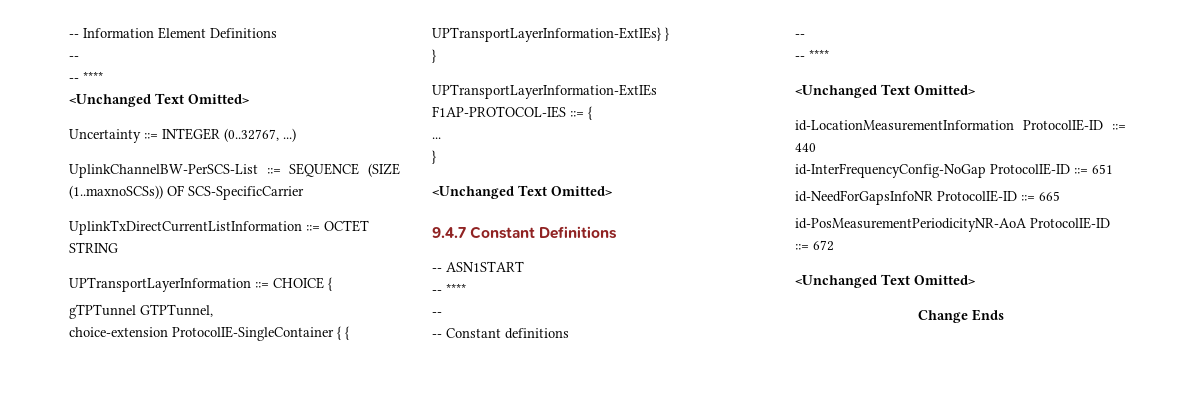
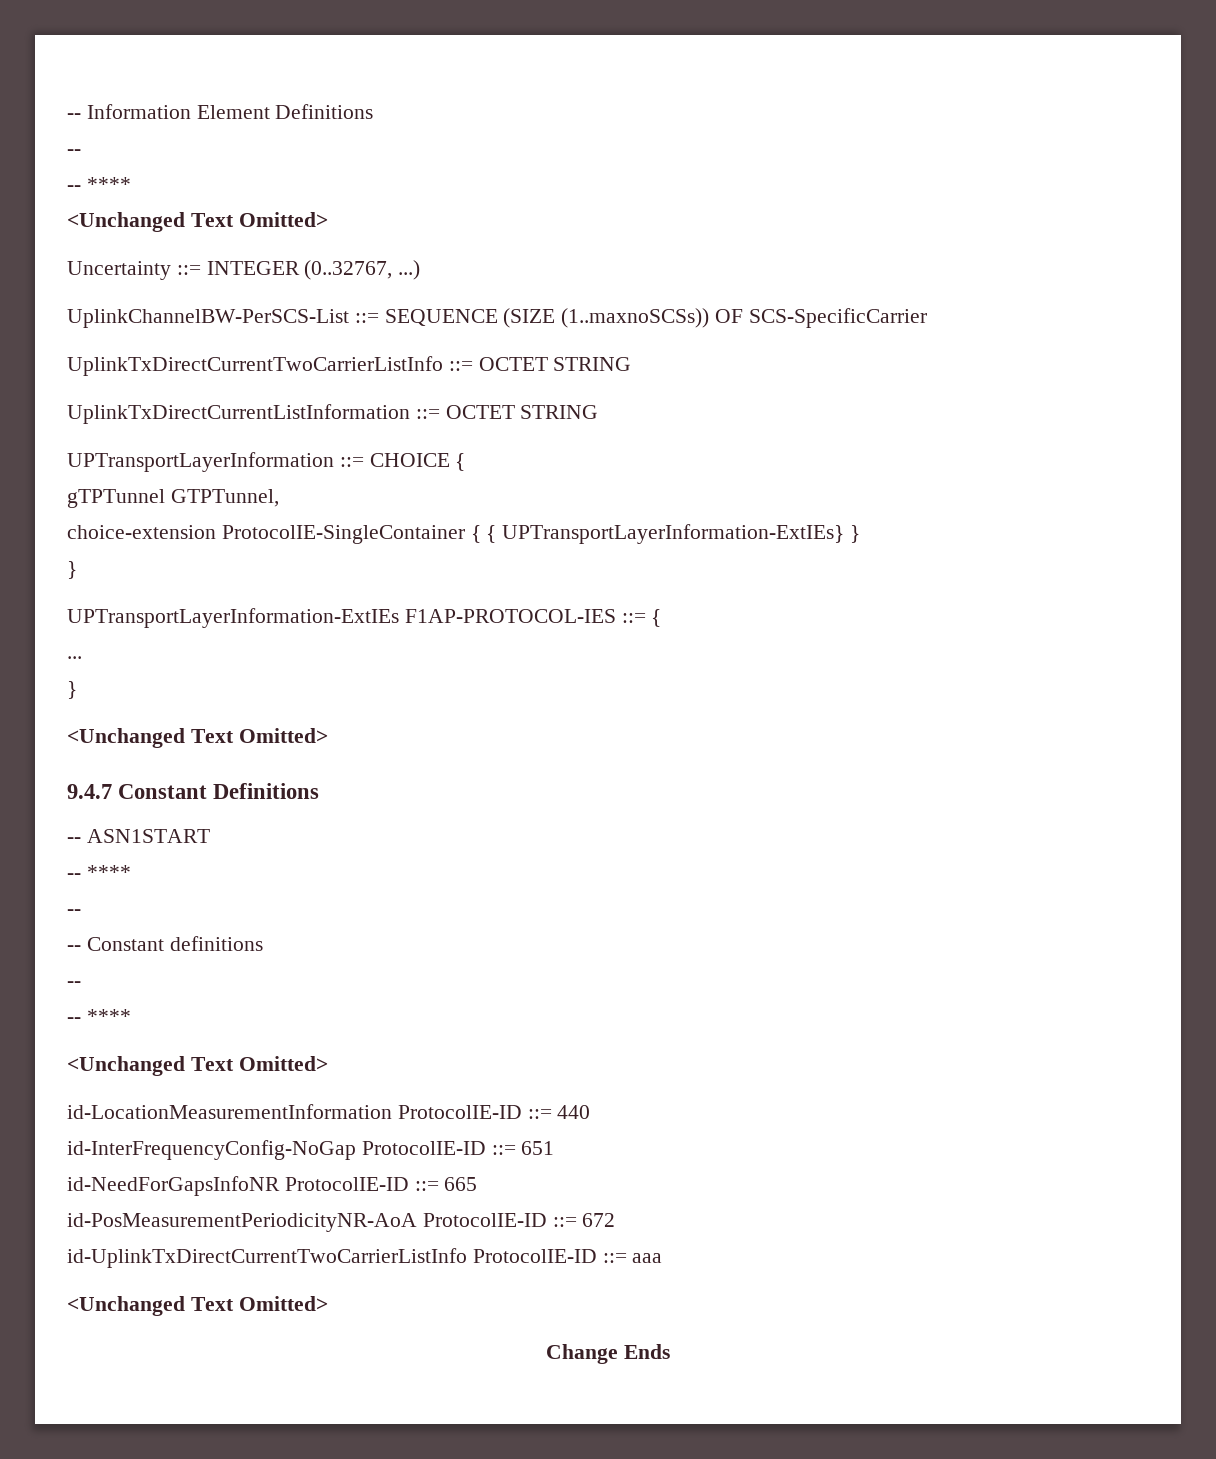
(304, 193) none -> [67,356,632,376] // UplinkTxDirectCurrentTwoCarrierListInfo ::= OCTET STRING
(834, 245) none -> [67,1248,663,1268] // id-UplinkTxDirectCurrentTwoCarrierListInfo ProtocolIE-ID ::= aaa

